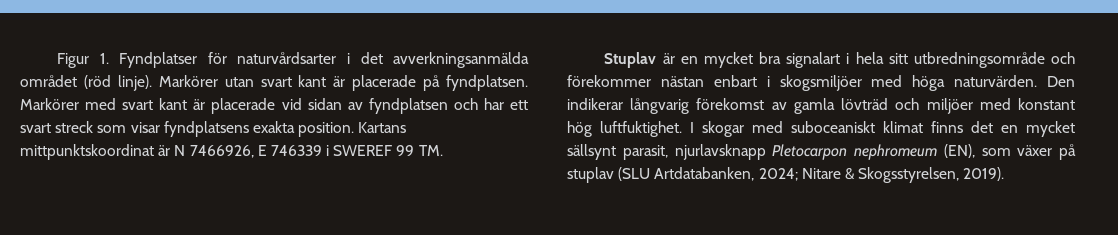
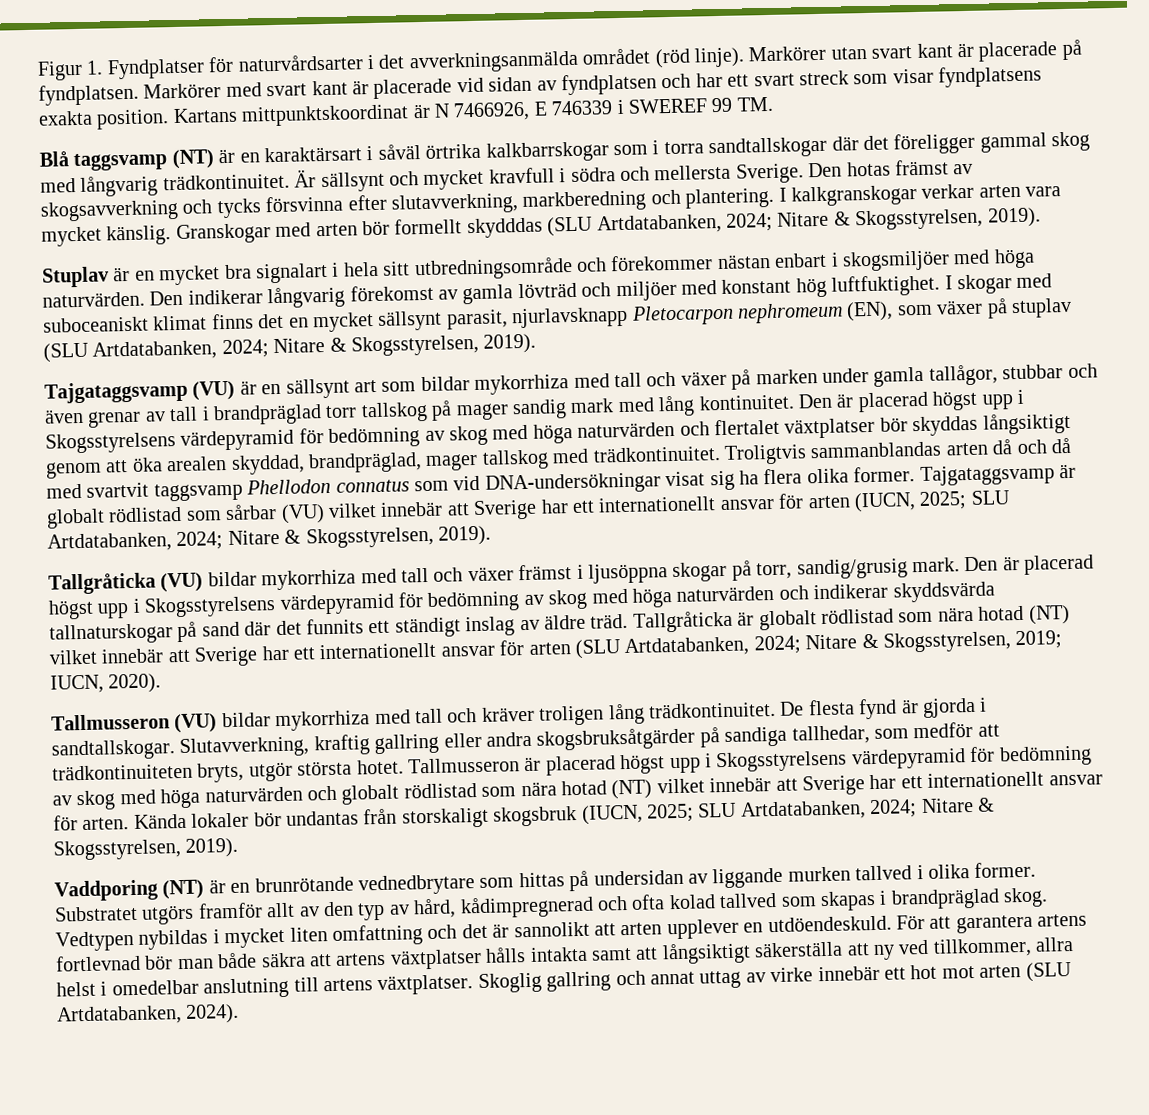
(443, 150) none -> [39,131,1091,172] [40,159,974,197] [40,183,1062,222] [41,207,1041,247] // Blå taggsvamp (NT) är en karaktärsart i såväl örtrika kalkbarrskogar som i torra sandtallskogar där det föreligger gammal skog med långvarig trädkontinuitet. Är sällsynt och mycket kravfull i södra och mellersta Sverige. Den hotas främst av skogsavverkning och tycks försvinna efter slutavverkning, markberedning och plantering. I kalkgranskogar verkar arten vara mycket känslig. Granskogar med arten bör formellt skydddas (SLU Artdatabanken, 2024; Nitare & Skogsstyrelsen, 2019).
(1005, 174) none -> [44,363,1098,404] [44,389,1024,428] [45,412,1071,454] [45,437,1071,479] [46,463,1076,502] [46,490,1011,529] [47,525,491,553] [48,554,1095,595] [48,581,995,620] [49,604,1070,645] [49,630,1063,667] [50,673,162,694] [51,697,988,734] [51,721,1000,761] [52,745,1092,783] [52,771,1103,811] [53,797,995,831] [53,837,239,861] [54,861,1037,902] [54,887,1049,925] [55,913,1088,952] [55,936,1075,972] [56,962,1072,999] [57,1003,240,1026] // Tajgataggsvamp (VU) är en sällsynt art som bildar mykorrhiza med tall och växer på marken under gamla tallågor, stubbar och även grenar av tall i brandpräglad torr tallskog på mager sandig mark med lång kontinuitet. Den är placerad högst upp i Skogsstyrelsens värdepyramid för bedömning av skog med höga naturvärden och flertalet växtplatser bör skyddas långsiktigt genom att öka arealen skyddad, brandpräglad, mager tallskog med trädkontinuitet. Troligtvis sammanblandas arten då och då med svartvit taggsvamp Phellodon connatus som vid DNA-undersökningar visat sig ha flera olika former. Tajgataggsvamp är globalt rödlistad som sårbar (VU) vilket innebär att Sverige har ett internationellt ansvar för arten (IUCN, 2025; SLU Artdatabanken, 2024; Nitare & Skogsstyrelsen, 2019). // Tallgråticka (VU) bildar mykorrhiza med tall och växer främst i ljusöppna skogar på torr, sandig/grusig mark. Den är placerad högst upp i Skogsstyrelsens värdepyramid för bedömning av skog med höga naturvärden och indikerar skyddsvärda tallnaturskogar på sand där det funnits ett ständigt inslag av äldre träd. Tallgråticka är globalt rödlistad som nära hotad (NT) vilket innebär att Sverige har ett internationellt ansvar för arten (SLU Artdatabanken, 2024; Nitare & Skogsstyrelsen, 2019; IUCN, 2020). // Tallmusseron (VU) bildar mykorrhiza med tall och kräver troligen lång trädkontinuitet. De flesta fynd är gjorda i sandtallskogar. Slutavverkning, kraftig gallring eller andra skogsbruksåtgärder på sandiga tallhedar, som medför att trädkontinuiteten bryts, utgör största hotet. Tallmusseron är placerad högst upp i Skogsstyrelsens värdepyramid för bedömning av skog med höga naturvärden och globalt rödlistad som nära hotad (NT) vilket innebär att Sverige har ett internationellt ansvar för arten. Kända lokaler bör undantas från storskaligt skogsbruk (IUCN, 2025; SLU Artdatabanken, 2024; Nitare & Skogsstyrelsen, 2019). // Vaddporing (NT) är en brunrötande vednedbrytare som hittas på undersidan av liggande murken tallved i olika former. Substratet utgörs framför allt av den typ av hård, kådimpregnerad och ofta kolad tallved som skapas i brandpräglad skog. Vedtypen nybildas i mycket liten omfattning och det är sannolikt att arten upplever en utdöendeskuld. För att garantera artens fortlevnad bör man både säkra att artens växtplatser hålls intakta samt att långsiktigt säkerställa att ny ved tillkommer, allra helst i omedelbar anslutning till artens växtplatser. Skoglig gallring och annat uttag av virke innebär ett hot mot arten (SLU Artdatabanken, 2024).

